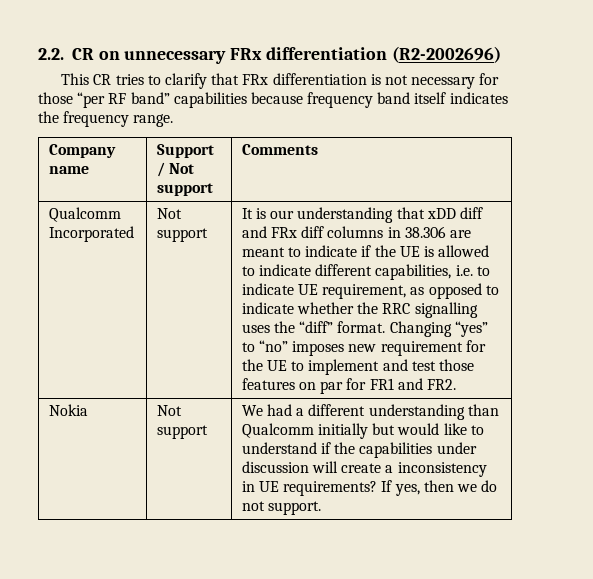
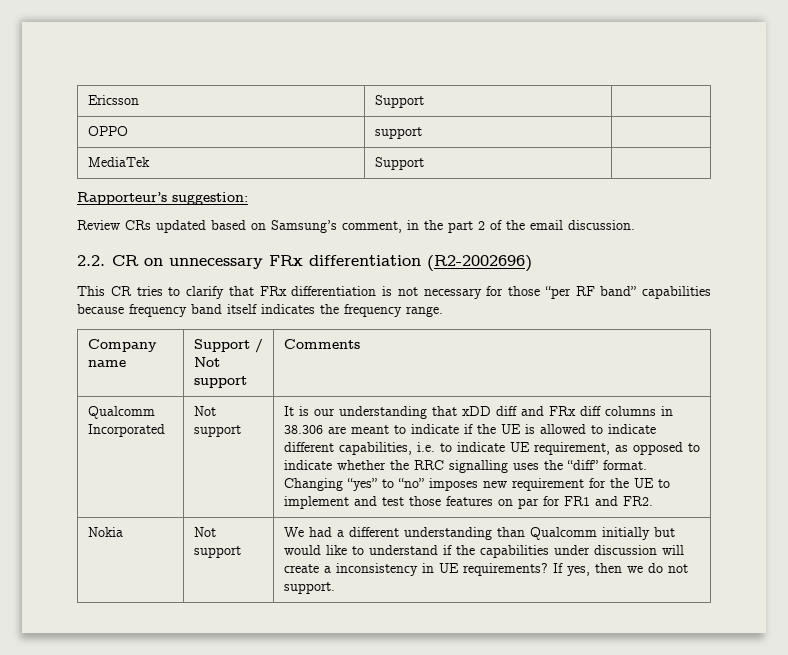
(38, 54) none -> [87,95,139,105] [374,95,424,108] [87,126,128,136] [374,127,422,139] [87,157,150,167] [374,157,424,170] [77,192,248,205] [77,220,635,233] Ericsson | Support | // OPPO | support | // MediaTek | Support | // Rapporteur’s suggestion: // Review CRs updated based on Samsung’s comment, in the part 2 of the email discussion. //

